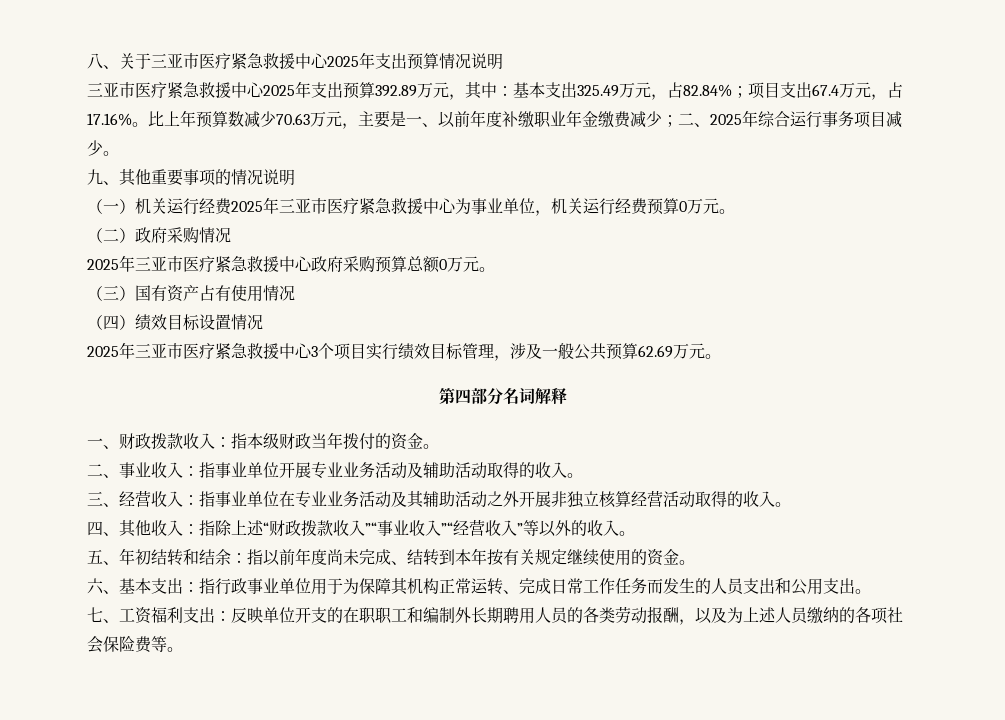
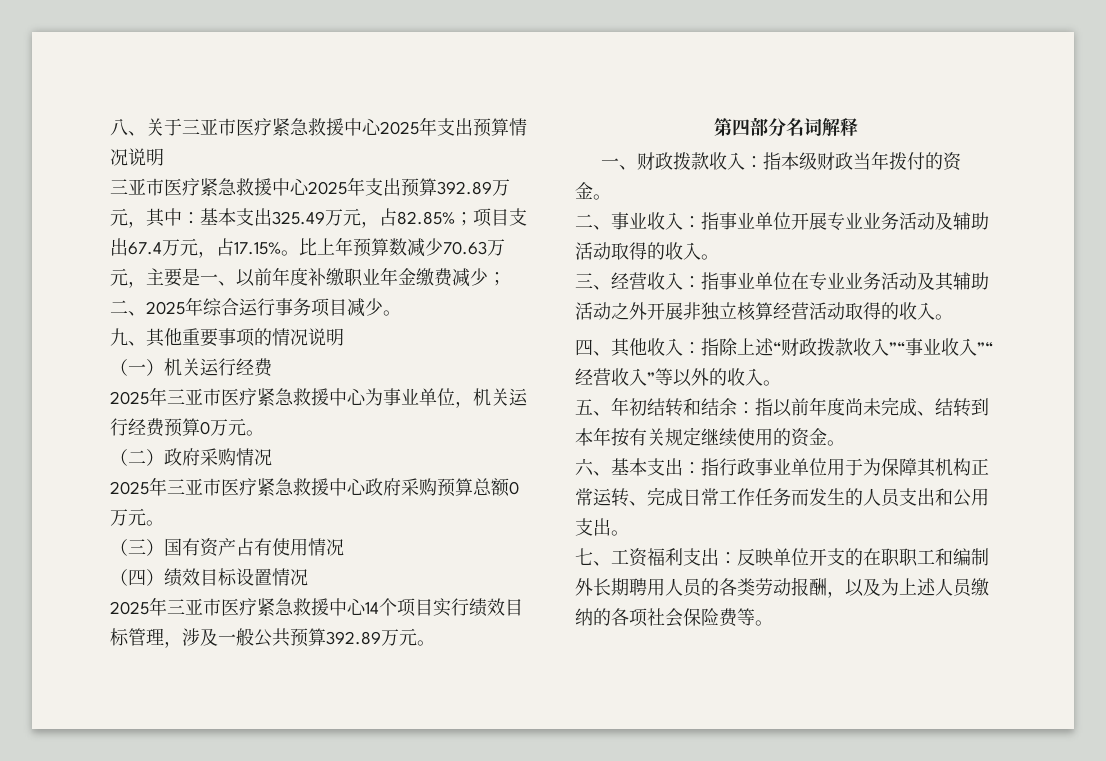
[683,84,732,97] 82.84% -> [397,211,455,225] 82.85%
[87,113,132,126] 17.16% -> [234,242,281,255] 17.15%
(232, 206) none -> (273, 367) //
[311,346,318,357] 3 -> [365,602,379,614] 14
[638,345,673,358] 62.69 -> [326,631,381,645] 392.89

